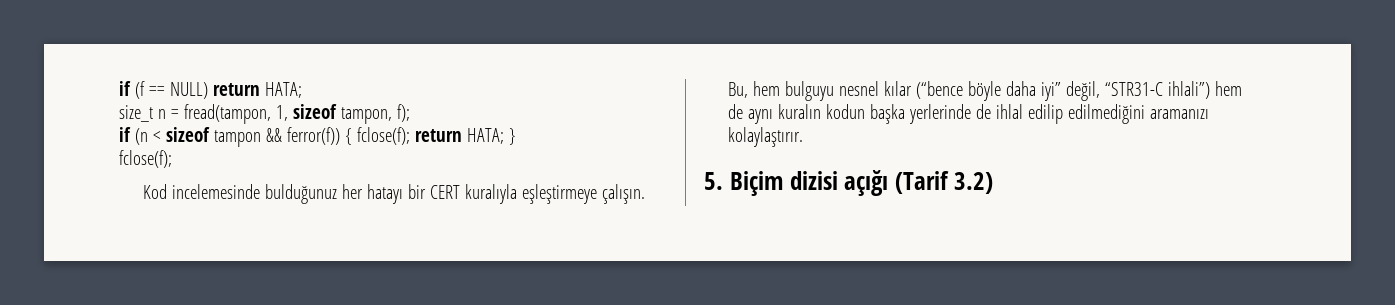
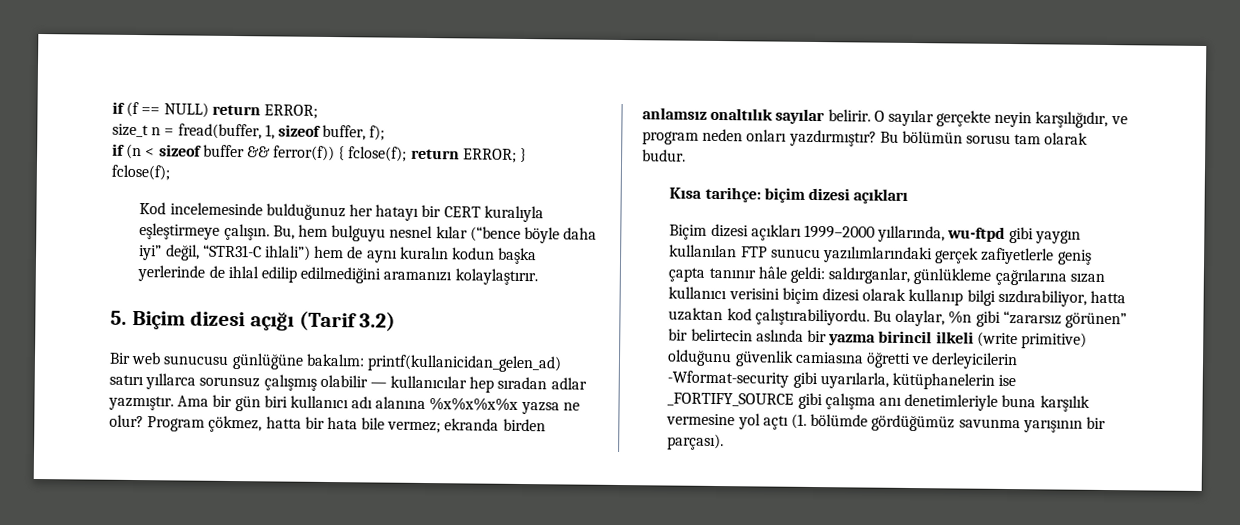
[264,82,302,98] HATA; -> [263,104,318,119] ERROR;
[183,104,271,124] fread(tampon, -> [177,123,262,140] fread(buffer,
[340,107,392,124] tampon, -> [322,124,367,141] buffer,
[213,130,261,147] tampon -> [202,144,245,158] buffer
[466,128,504,144] HATA; -> [462,148,517,163] ERROR;
[789,171,838,190] dizisi -> [190,310,247,327] dizesi
(993, 183) none -> [109,351,562,373] [109,373,587,393] [108,394,580,415] [109,414,546,434] [642,107,1128,129] [642,128,1089,147] [642,149,686,162] [669,186,909,204] [669,223,1081,244] [669,244,1092,265] [668,266,1105,286] [668,286,1126,307] [668,307,1127,329] [668,328,1087,349] [667,349,1019,370] [667,370,1017,390] [667,392,1090,412] [666,413,1106,433] [667,433,725,451] // Bir web sunucusu günlüğüne bakalım: printf(kullanicidan_gelen_ad) satırı yıllarca sorunsuz çalışmış olabilir — kullanıcılar hep sıradan adlar yazmıştır. Ama bir gün biri kullanıcı adı alanına %x%x%x%x yazsa ne olur? Program çökmez, hatta bir hata bile vermez; ekranda birden anlamsız onaltılık sayılar belirir. O sayılar gerçekte neyin karşılığıdır, ve program neden onları yazdırmıştır? Bu bölümün sorusu tam olarak budur. // Kısa tarihçe: biçim dizesi açıkları // Biçim dizesi açıkları 1999–2000 yıllarında, wu-ftpd gibi yaygın kullanılan FTP sunucu yazılımlarındaki gerçek zafiyetlerle geniş çapta tanınır hâle geldi: saldırganlar, günlükleme çağrılarına sızan kullanıcı verisini biçim dizesi olarak kullanıp bilgi sızdırabiliyor, hatta uzaktan kod çalıştırabiliyordu. Bu olaylar, %n gibi “zararsız görünen” bir belirtecin aslında bir yazma birincil ilkeli (write primitive) olduğunu güvenlik camiasına öğretti ve derleyicilerin -Wformat-security gibi uyarılarla, kütüphanelerin ise _FORTIFY_SOURCE gibi çalışma anı denetimleriyle buna karşılık vermesine yol açtı (1. bölümde gördüğümüz savunma yarışının bir parçası).

